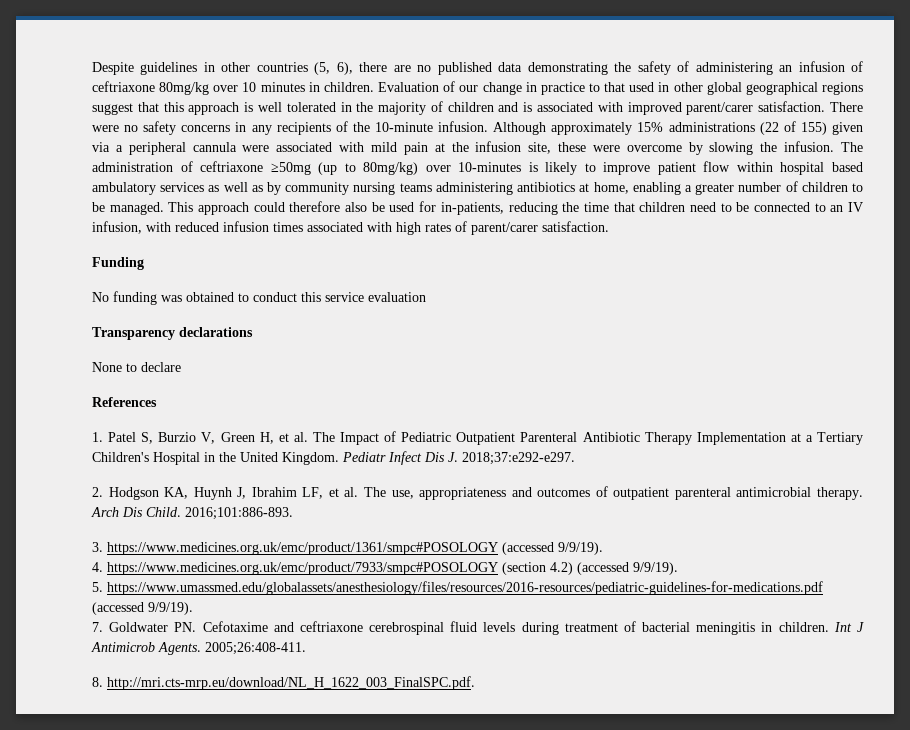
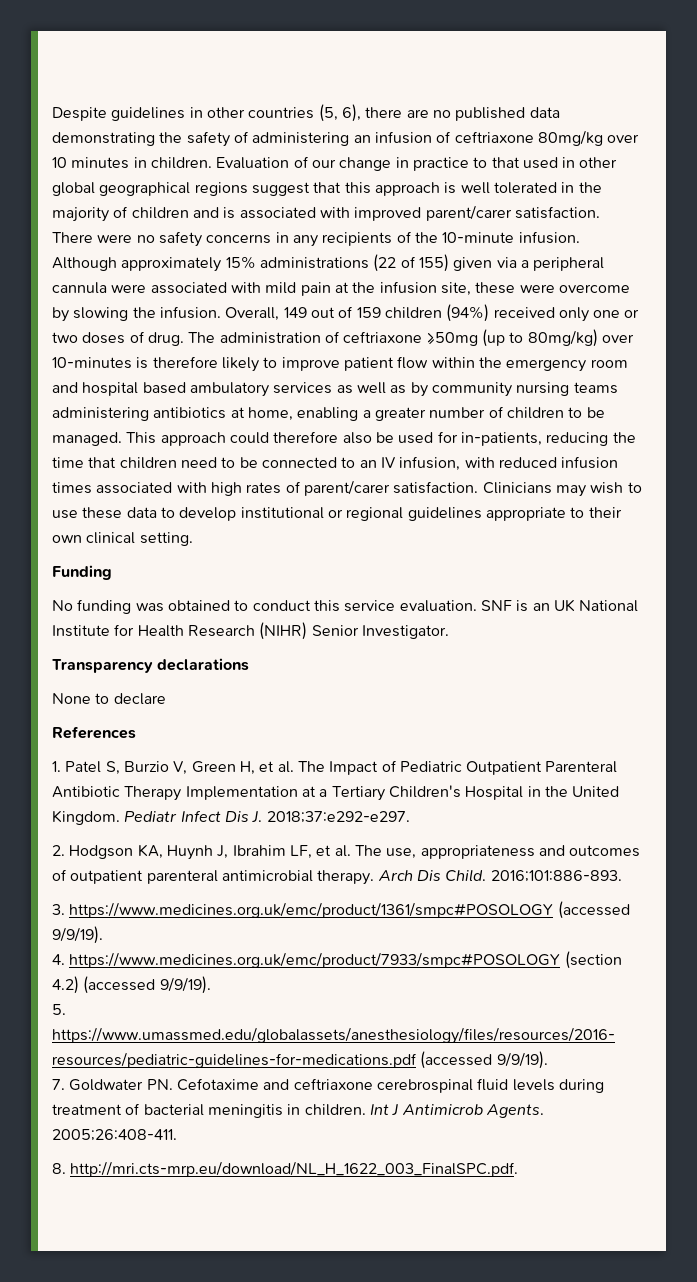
(835, 146) none -> [225,304,640,322] [52,331,184,346] Overall, 149 out of 159 children (94%) received only one or two doses of drug.
(538, 167) none -> [152,356,218,368] therefore
(773, 167) none -> [478,357,628,372] [52,382,78,393] the emergency room and
(609, 226) none -> [482,482,642,497] [52,507,622,521] [52,532,193,546] Clinicians may wish to use these data to develop institutional or regional guidelines appropriate to their own clinical setting.
[368,292,426,302] evaluation -> [399,599,639,612] [52,622,449,640] evaluation. SNF is an UK National Institute for Health Research (NIHR) Senior Investigator.

